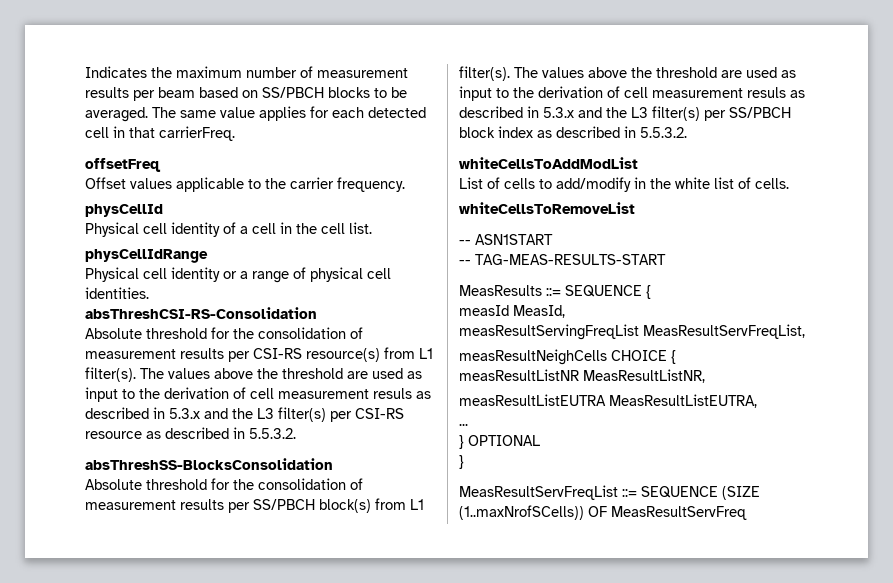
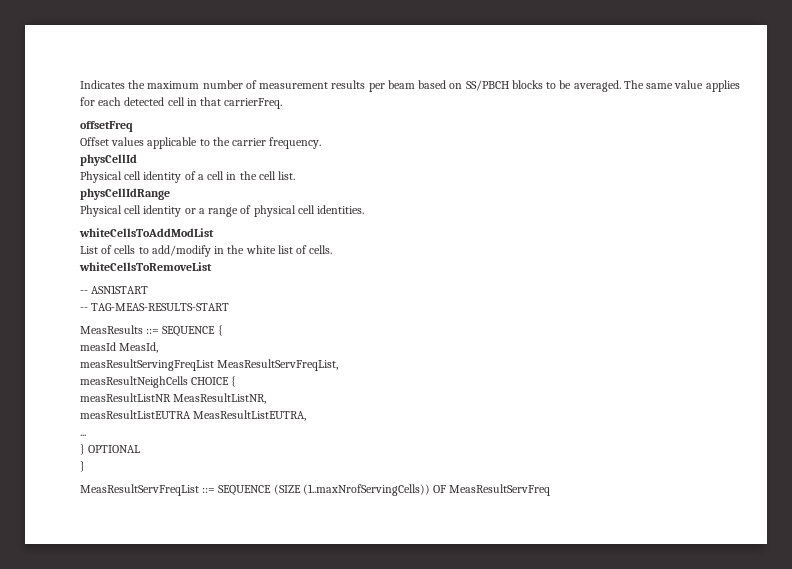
[85,307,317,319] [85,327,363,339] [85,347,433,362] [85,367,422,382] [85,387,431,402] [85,407,404,422] [85,427,296,439] [85,458,333,470] [85,478,363,490] [85,498,424,513] [459,66,796,81] [459,86,805,101] [459,106,791,121] [459,126,687,138] // absThreshCSI-RS-Consolidation // Absolute threshold for the consolidation of measurement results per CSI-RS resource(s) from L1 filter(s). The values above the threshold are used as input to the derivation of cell measurement resuls as described in 5.3.x and the L3 filter(s) per CSI-RS resource as described in 5.5.3.2. // absThreshSS-BlocksConsolidation // Absolute threshold for the consolidation of measurement results per SS/PBCH block(s) from L1 filter(s). The values above the threshold are used as input to the derivation of cell measurement resuls as described in 5.3.x and the L3 filter(s) per SS/PBCH block index as described in 5.5.3.2. -> (365, 209) none
[459,505,584,520] (1..maxNrofSCells)) -> [302,484,430,496] (1..maxNrofServingCells))

